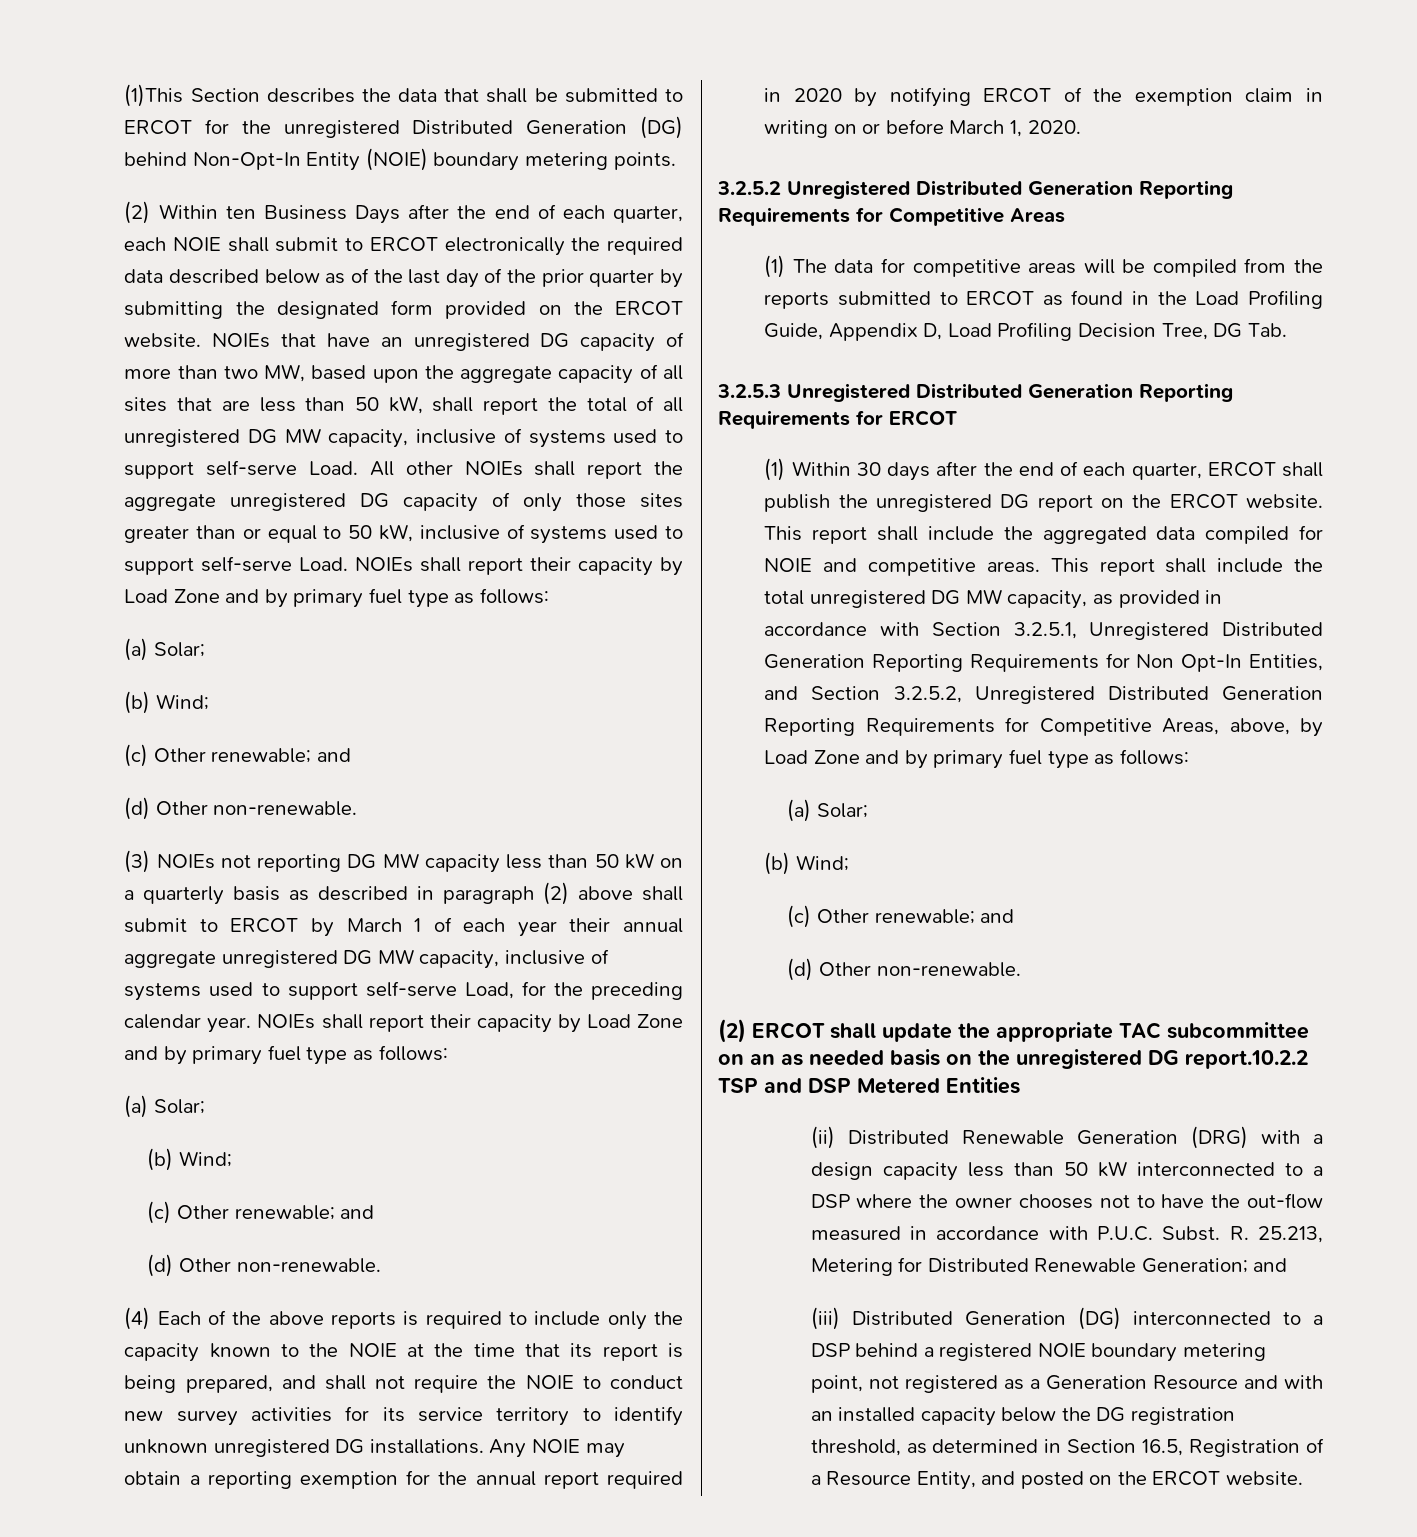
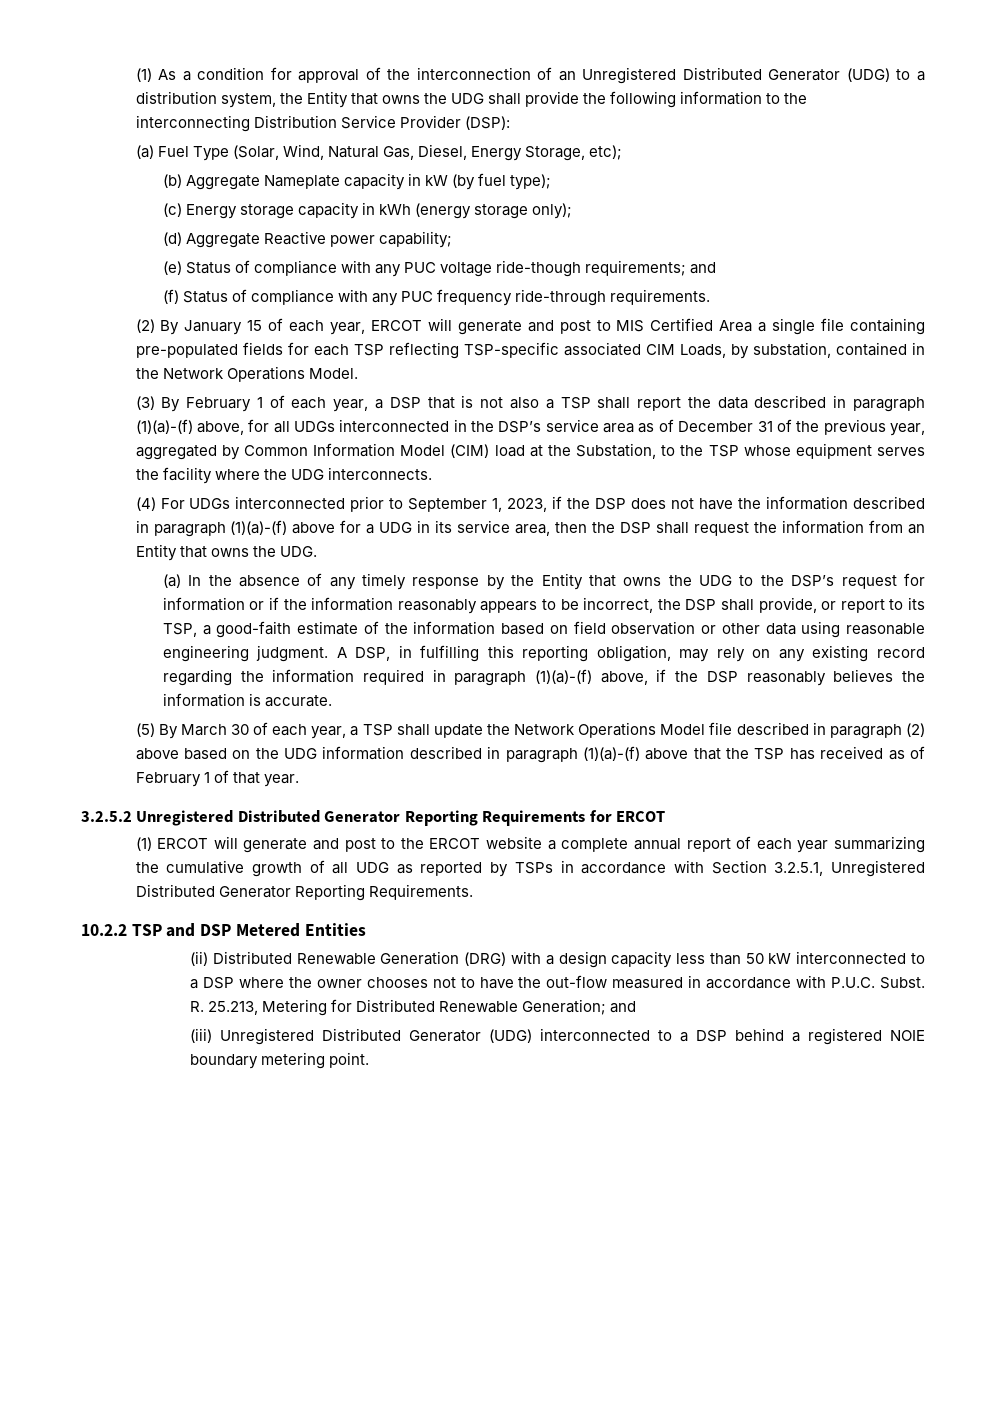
[124,84,684,107] [124,116,683,139] [124,148,676,171] [124,201,683,224] [124,237,683,256] [124,268,683,288] [124,300,683,319] [124,332,684,352] [124,364,683,384] [124,396,683,415] [124,428,683,448] [124,460,683,479] [124,492,683,512] [124,524,683,544] [124,556,683,576] [124,588,549,608] [124,638,205,661] [124,691,209,714] [124,744,351,767] [124,797,358,820] [124,850,684,873] [124,886,310,905] (1)This Section describes the data that shall be submitted to ERCOT for the unregistered Distributed Generation (DG) behind Non-Opt-In Entity (NOIE) boundary metering points. // (2) Within ten Business Days after the end of each quarter, each NOIE shall submit to ERCOT electronically the required data described below as of the last day of the prior quarter by submitting the designated form provided on the ERCOT website. NOIEs that have an unregistered DG capacity of more than two MW, based upon the aggregate capacity of all sites that are less than 50 kW, shall report the total of all unregistered DG MW capacity, inclusive of systems used to support self-serve Load. All other NOIEs shall report the aggregate unregistered DG capacity of only those sites greater than or equal to 50 kW, inclusive of systems used to support self-serve Load. NOIEs shall report their capacity by Load Zone and by primary fuel type as follows: // (a) Solar; // (b) Wind; // (c) Other renewable; and // (d) Other non-renewable. // (3) NOIEs not reporting DG MW capacity less than 50 kW on a quarterly basis as -> [135,67,926,84] [135,91,808,108] [135,115,510,132] [135,144,623,161] [162,173,552,190] [162,202,573,219] [162,231,452,248] [162,260,717,277] [162,289,711,306] [135,318,926,335] [135,342,926,359] [135,366,358,382] [135,395,926,412] [135,419,925,436] [135,443,925,460] [135,467,432,484] [135,496,926,512] [135,520,926,537] [135,544,317,561] [162,573,926,590] [162,597,925,614] [162,621,926,638] [162,645,926,662] [162,669,926,686] [162,693,332,707] [135,722,733,739] (1) As a condition for approval of the interconnection of an Unregistered Distributed Generator (UDG) to a distribution system, the Entity that owns the UDG shall provide the following information to the interconnecting Distribution Service Provider (DSP): // (a) Fuel Type (Solar, Wind, Natural Gas, Diesel, Energy Storage, etc); // (b) Aggregate Nameplate capacity in kW (by fuel type); // (c) Energy storage capacity in kWh (energy storage only); // (d) Aggregate Reactive power capability; // (e) Status of compliance with any PUC voltage ride-though requirements; and // (f) Status of compliance with any PUC frequency ride-through requirements. // (2) By January 15 of each year, ERCOT will generate and post to MIS Certified Area a single file containing pre-populated fields for each TSP reflecting TSP-specific associated CIM Loads, by substation, contained in the Network Operations Model. // (3) By February 1 of each year, a DSP that is not also a TSP shall report the data described in paragraph (1)(a)-(f) above, for all UDGs interconnected in the DSP’s service area as of December 31 of the previous year, aggregated by Common Information Model (CIM) load at the Substation, to the TSP whose equipment serves the facility where the UDG interconnects. // (4) For UDGs interconnected prior to September 1, 2023, if the DSP does not have the information described in paragraph (1)(a)-(f) above for a UDG in its service area, then the DSP shall request the information from an Entity that owns the UDG. // (a) In the absence of any timely response by the Entity that owns the UDG to the DSP’s request for information or if the information reasonably appears to be incorrect, the DSP shall provide, or report to its TSP, a good-faith estimate of the information based on field observation or other data using reasonable engineering judgment. A DSP, in fulfilling this reporting obligation, may rely on any existing record regarding the information required in paragraph (1)(a)-(f) above, if the DSP reasonably believes the information is accurate. // (5) By March 30 of each year, a TSP shall update the Network Operations Model file
[642,886,684,901] [124,917,683,937] [124,949,609,969] [124,981,683,1001] [124,1014,683,1033] [124,1045,448,1065] [124,1095,205,1118] [147,1148,233,1171] [147,1201,375,1224] [147,1254,381,1277] [124,1307,683,1330] [124,1343,683,1362] [124,1375,684,1393] [124,1406,683,1426] [124,1439,625,1458] [124,1470,683,1489] [764,87,1323,107] [764,119,1081,138] [717,180,1233,199] [718,207,1065,226] [764,255,1323,278] [764,290,1323,309] [764,322,1287,341] [717,383,1133,402] shall submit to ERCOT by March 1 of each year their annual aggregate unregistered DG MW capacity, inclusive of systems used to support self-serve Load, for the preceding calendar year. NOIEs shall report their capacity by Load Zone and by primary fuel type as follows: // (a) Solar; // (b) Wind; // (c) Other renewable; and // (d) Other non-renewable. // (4) Each of the above reports is required to include only the capacity known to the NOIE at the time that its report is being prepared, and shall not require the NOIE to conduct new survey activities for its service territory to identify unknown unregistered DG installations. Any NOIE may obtain a reporting exemption for the annual report required in 2020 by notifying ERCOT of the exemption claim in writing on or before March 1, 2020. // 3.2.5.2 Unregistered Distributed Generation Reporting Requirements for Competitive Areas // (1) The data for competitive areas will be compiled from the reports submitted to ERCOT as found in the Load Profiling Guide, Appendix D, Load Profiling Decision Tree, DG Tab. // 3.2.5.3 Unregistered Distributed Generation -> [183,746,925,763] [135,770,299,787] [81,810,401,826] based on the UDG information described in paragraph (1)(a)-(f) above that the TSP has received as of February 1 of that year. // 3.2.5.2 Unregistered Distributed Generator
[791,461,1323,481] [764,494,1323,512] [764,525,1323,544] [764,558,1323,576] [764,589,1200,609] Within 30 days after the end of each quarter, ERCOT shall publish the unregistered DG report on the ERCOT website. This report shall include the aggregated data compiled for NOIE and competitive areas. This report shall include the total unregistered DG MW capacity, as provided -> [157,836,925,853] [135,860,553,877] ERCOT will generate and post to the ERCOT website a complete annual report of each year summarizing the cumulative growth of all UDG as reported by TSPs
[764,653,1323,672] [764,686,1323,704] [764,717,1323,737] [764,749,1189,769] [787,799,869,822] [764,852,849,875] [787,905,1015,928] [787,958,1021,981] [718,1019,1309,1043] [718,1049,1308,1069] Generation Reporting Requirements for Non Opt-In Entities, and Section 3.2.5.2, Unregistered Distributed Generation Reporting Requirements for Competitive Areas, above, by Load Zone and by primary fuel type as follows: // (a) Solar; // (b) Wind; // (c) Other renewable; and // (d) Other non-renewable. // (2) ERCOT shall update the appropriate TAC subcommittee on an as needed basis on the unregistered DG report.10.2.2 -> [218,884,473,901] [81,924,127,936] Generator Reporting Requirements. // 10.2.2
[851,1307,1121,1330] Distributed Generation (DG) -> [220,1028,533,1045] Unregistered Distributed Generator (UDG)
[810,1375,1323,1393] [810,1407,1235,1426] [810,1438,1324,1457] [810,1471,1303,1490] point, not registered as a Generation Resource and with an installed capacity below the DG registration threshold, as determined in Section 16.5, Registration of a Resource Entity, and posted on the ERCOT website. -> [329,1052,370,1068] point.

